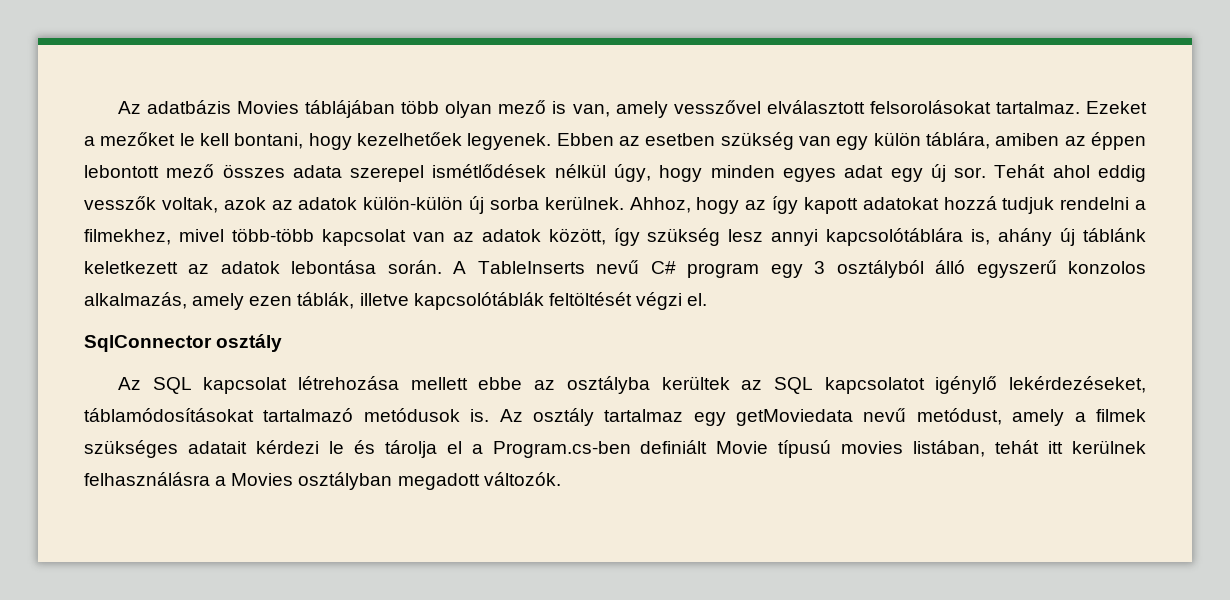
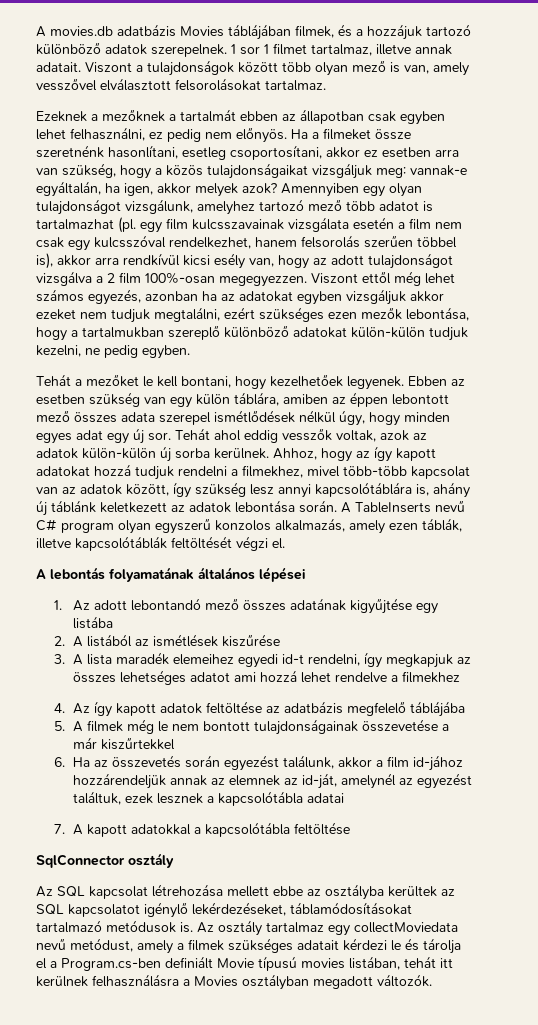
[117,101,141,114] Az -> [36,26,113,37] A movies.db
(396, 109) none -> [295,24,471,40] [36,42,452,57] [36,60,278,76] filmek, és a hozzájuk tartozó különböző adatok szerepelnek. 1 sor 1 filmet tartalmaz, illetve annak adatait. Viszont a tulajdonságok között
[1085,101,1147,114] Ezeket -> [36,109,445,125] [36,127,411,143] [36,145,459,160] [36,163,467,179] [36,181,422,197] [36,199,433,215] [36,217,462,233] [36,235,457,251] [36,253,453,269] [36,271,455,287] [36,289,444,305] [36,307,469,323] [36,325,468,341] [36,345,190,359] [36,374,71,386] // Ezeknek a mezőknek a tartalmát ebben az állapotban csak egyben lehet felhasználni, ez pedig nem előnyös. Ha a filmeket össze szeretnénk hasonlítani, esetleg csoportosítani, akkor ez esetben arra van szükség, hogy a közös tulajdonságaikat vizsgáljuk meg: vannak-e egyáltalán, ha igen, akkor melyek azok? Amennyiben egy olyan tulajdonságot vizsgálunk, amelyhez tartozó mező több adatot is tartalmazhat (pl. egy film kulcsszavainak vizsgálata esetén a film nem csak egy kulcsszóval rendelkezhet, hanem felsorolás szerűen többel is), akkor arra rendkívül kicsi esély van, hogy az adott tulajdonságot vizsgálva a 2 film 100%-osan megegyezzen. Viszont ettől még lehet számos egyezés, azonban ha az adatokat egyben vizsgáljuk akkor ezeket nem tudjuk megtalálni, ezért szükséges ezen mezők lebontása, hogy a tartalmukban szereplő különböző adatokat külön-külön tudjuk kezelni, ne pedig egyben. // Tehát
[770,260,966,278] egy 3 osztályból álló -> [118,520,151,534] olyan
(708, 299) none -> [36,567,305,582] [54,598,438,614] [72,616,113,629] [54,634,280,647] [54,652,471,668] [72,670,460,685] [54,701,465,717] [54,719,449,735] [72,737,175,750] [54,755,463,771] [72,773,472,789] [72,791,344,806] [54,822,350,837] // A lebontás folyamatának általános lépései // 1. Az adott lebontandó mező összes adatának kigyűjtése egy listába // 2. A listából az ismétlések kiszűrése // 3. A lista maradék elemeihez egyedi id-t rendelni, így megkapjuk az összes lehetséges adatot ami hozzá lehet rendelve a filmekhez // 4. Az így kapott adatok feltöltése az adatbázis megfelelő táblájába // 5. A filmek még le nem bontott tulajdonságainak összevetése a már kiszűrtekkel // 6. Ha az összevetés során egyezést találunk, akkor a film id-jához hozzárendeljük annak az elemnek az id-ját, amelynél az egyezést találtuk, ezek lesznek a kapcsolótábla adatai // 7. A kapott adatokkal a kapcsolótábla feltöltése
[736,409,854,426] getMoviedata -> [354,922,458,933] collectMoviedata

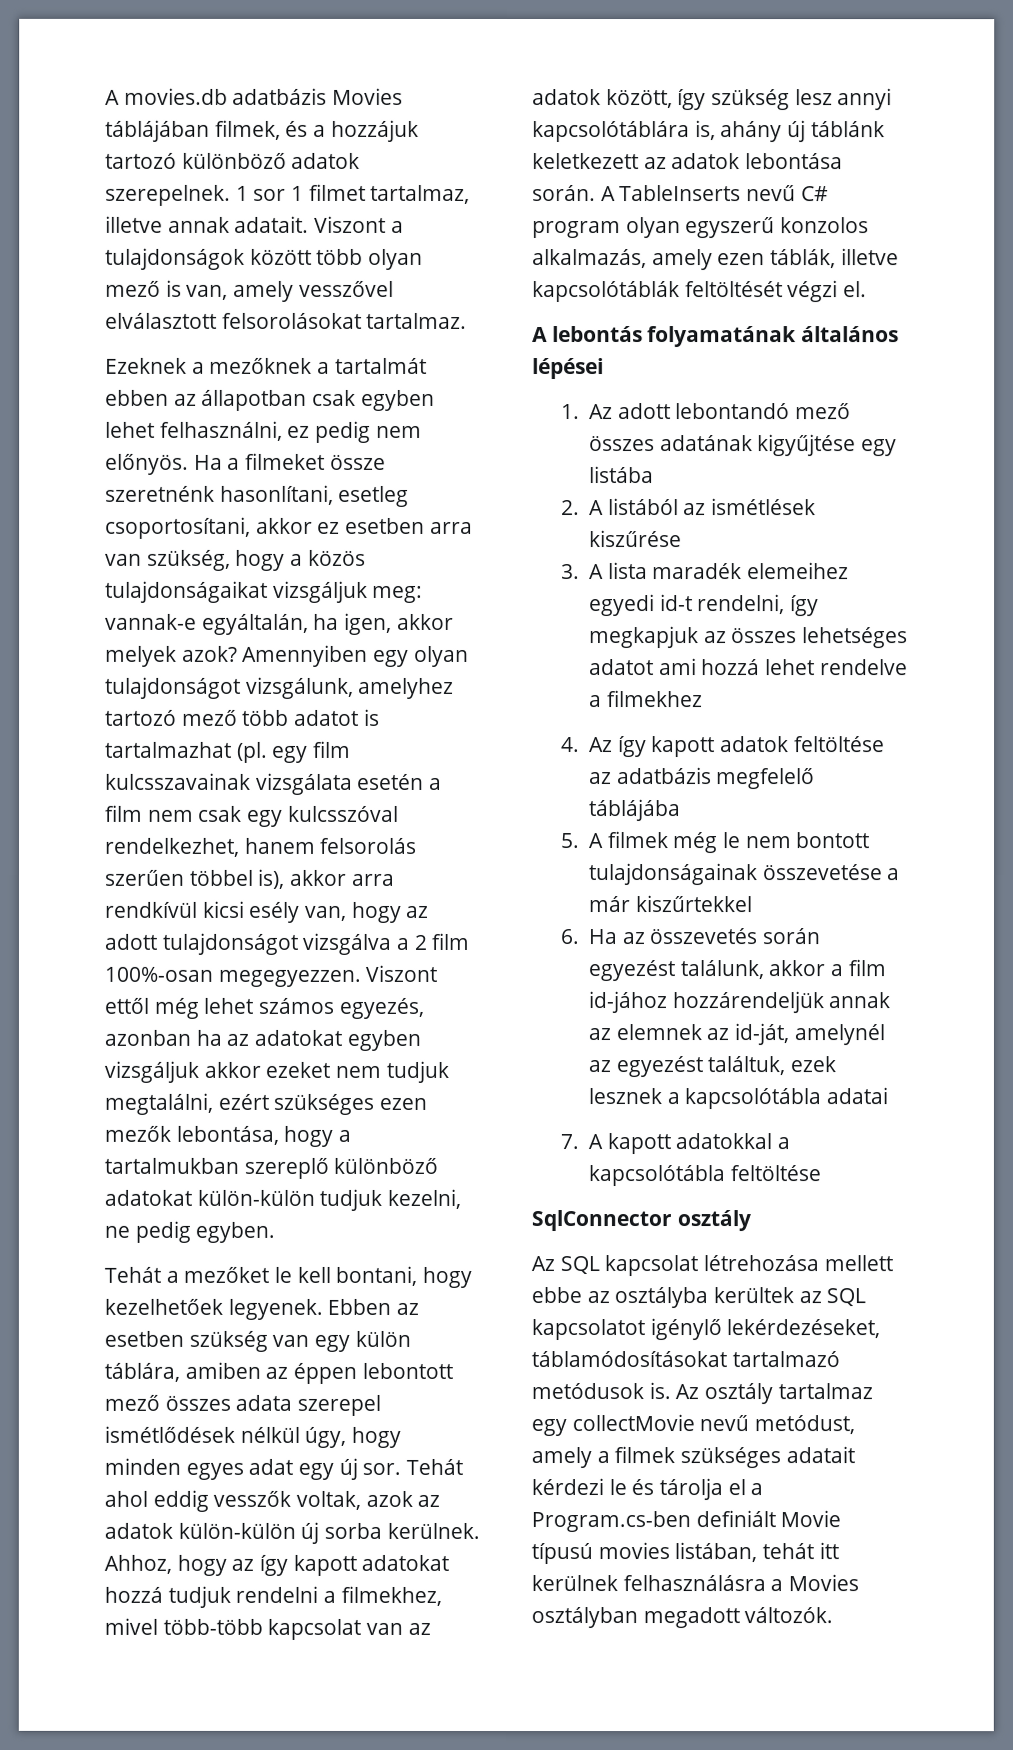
[354,922,458,933] collectMoviedata -> [571,1414,695,1432] collectMovie

